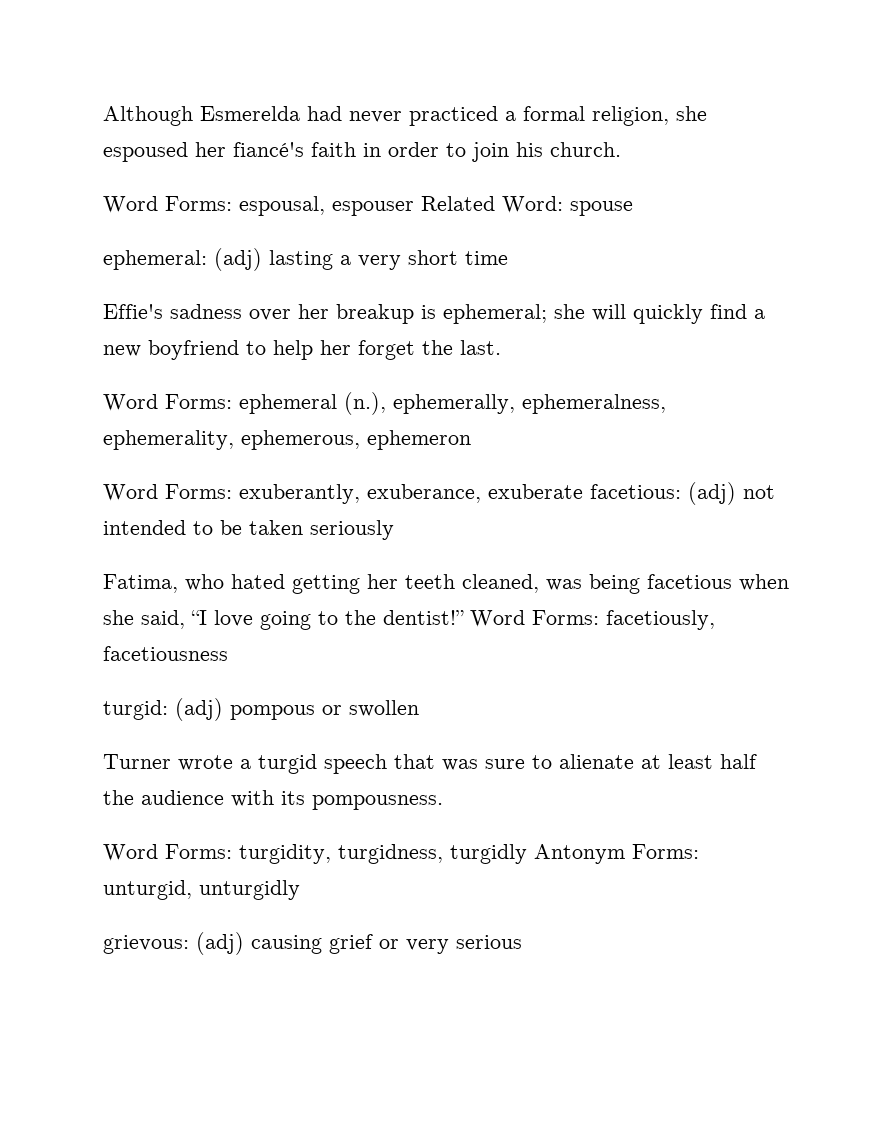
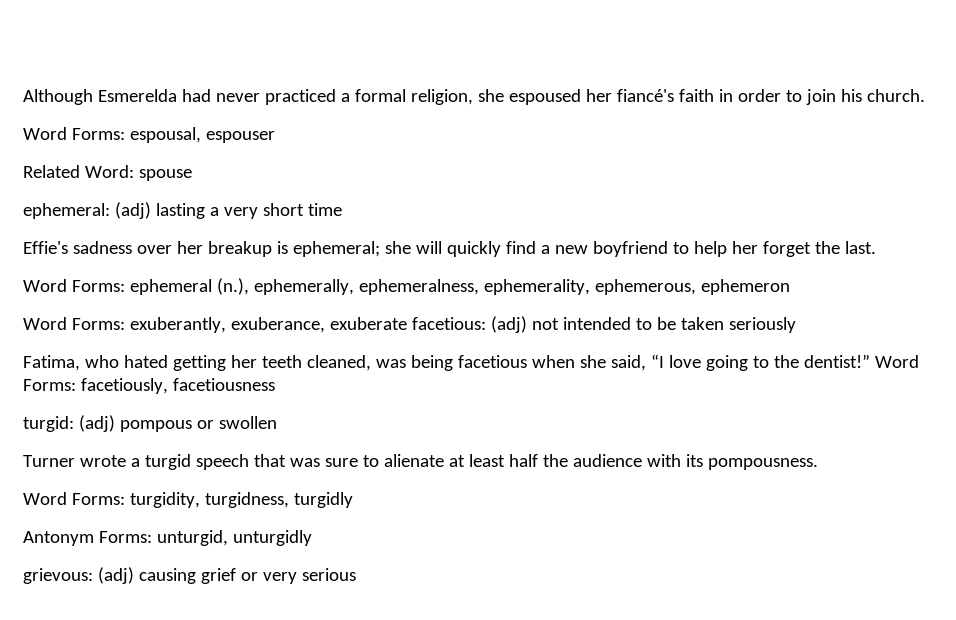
(414, 208) none -> (275, 137) //
(527, 854) none -> (353, 500) //

